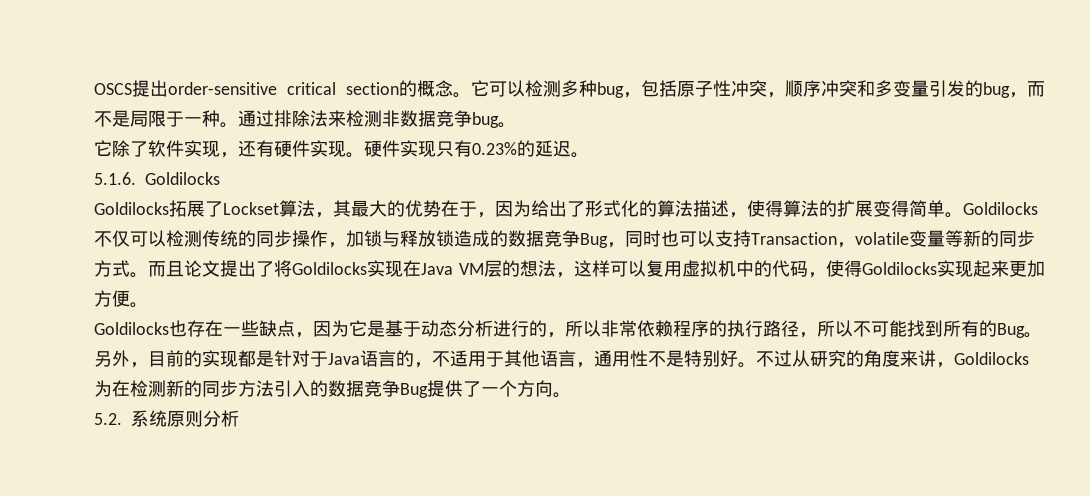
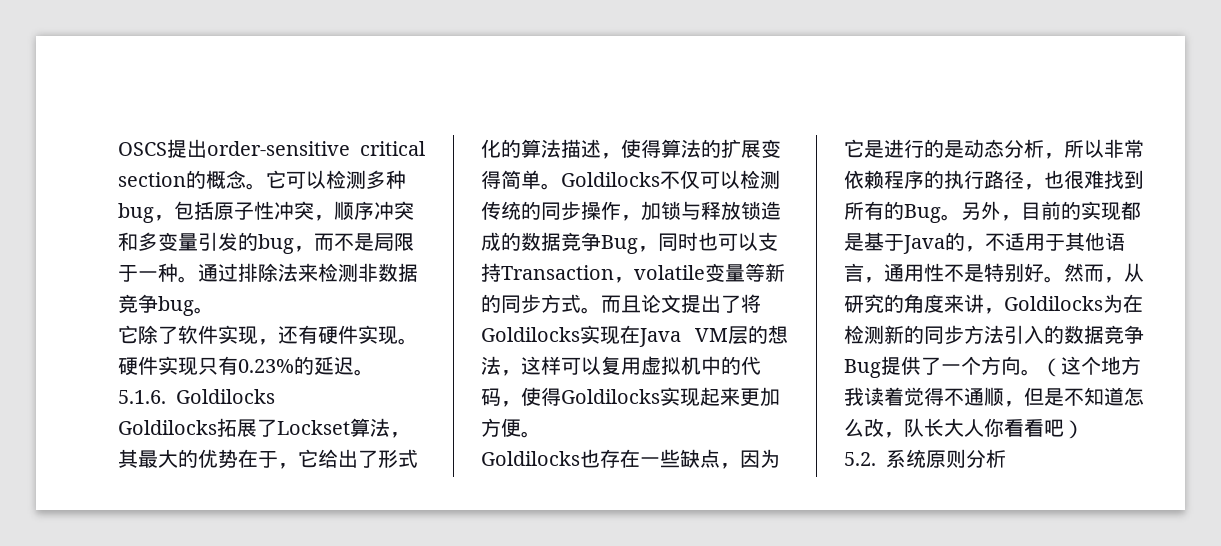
[495,200,531,217] 因为 -> [298,449,318,468] 它
[385,320,421,337] 基于 -> [884,139,964,158] 进行的是
[493,320,547,337] 进行的 -> (1044, 148) none
[817,320,907,337] 所以不可能 -> [1044,170,1104,189] 也很难
[274,350,396,367] 针对于Java语言 -> [864,232,945,254] 基于Java
[756,350,792,367] 不过 -> [1064,263,1124,283] 然而，
(571, 395) none -> [1041,356,1141,377] [844,387,1144,407] [844,418,1084,439] （这个地方我读着觉得不通顺，但是不知道怎么改，队长大人你看看吧）

